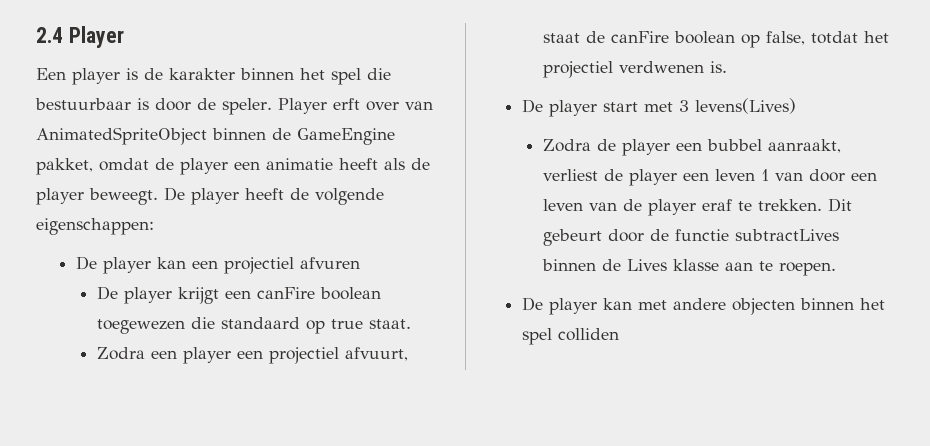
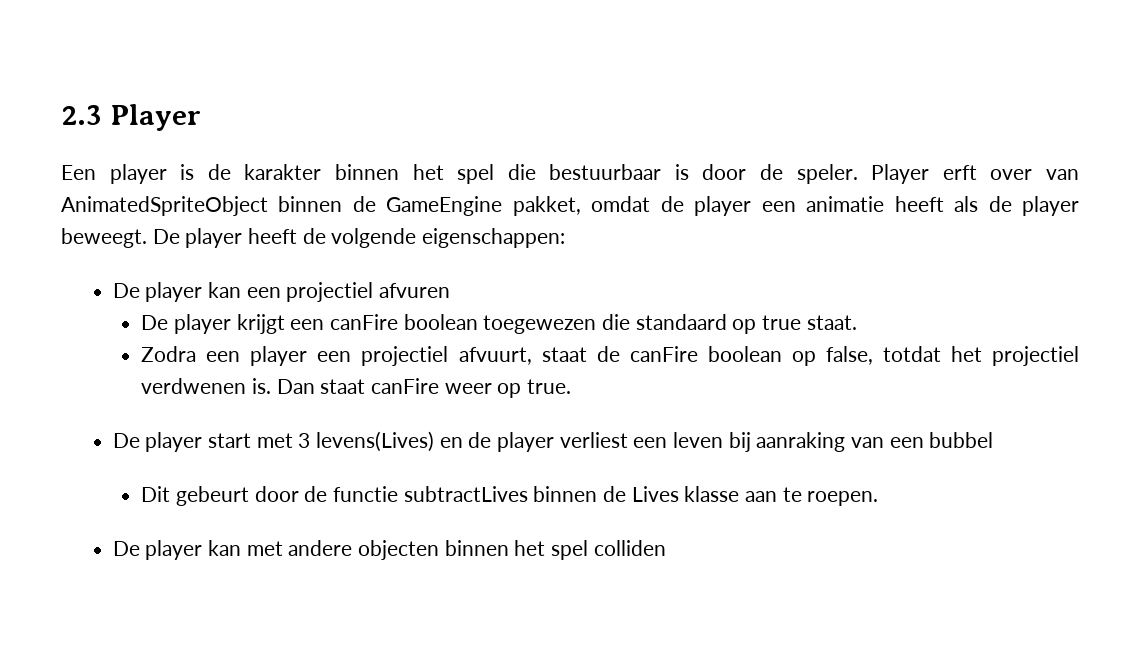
[36,27,63,43] 2.4 -> [61,105,102,125] 2.3
(728, 67) none -> [276,378,571,398] Dan staat canFire weer op true.
[543,139,842,156] [543,169,878,186] [543,199,823,216] // Zodra de player een bubbel aanraakt, verliest de player een leven 1 van door een leven van de player eraf te trekken. -> [439,432,994,452] en de player verliest een leven bij aanraking van een bubbel //

